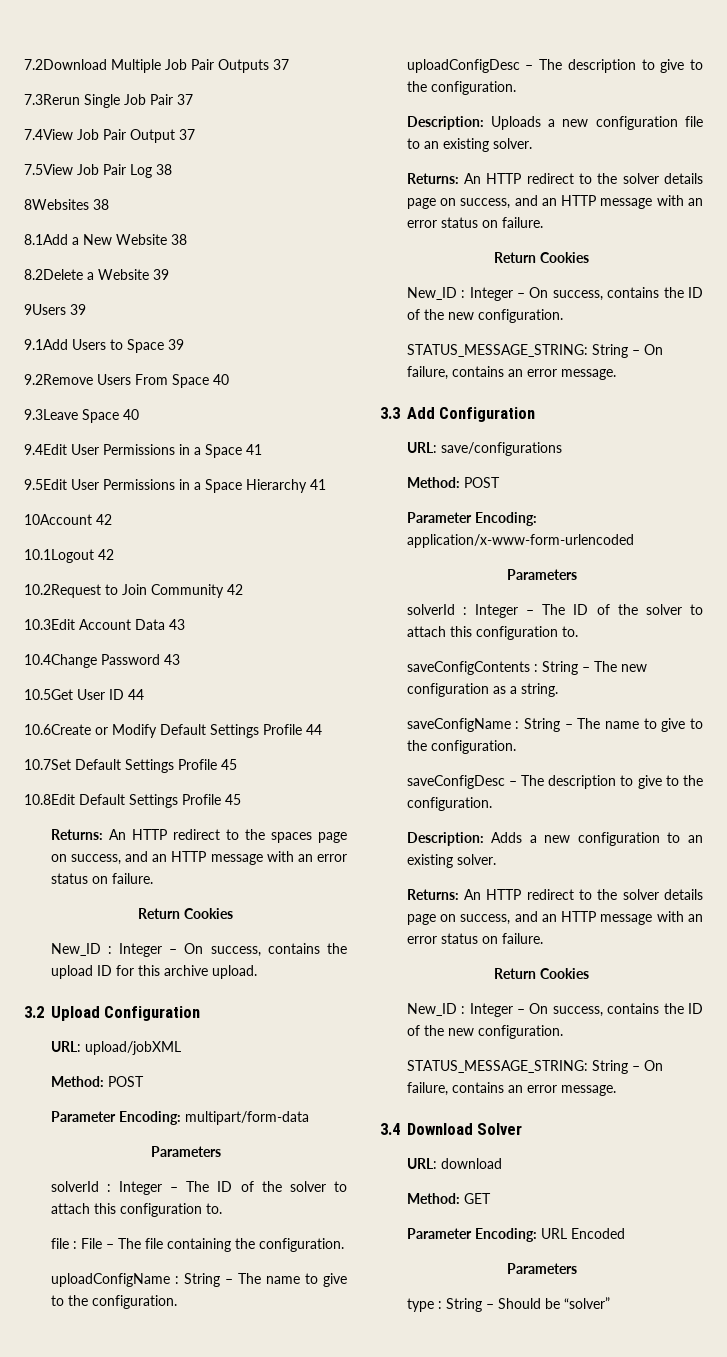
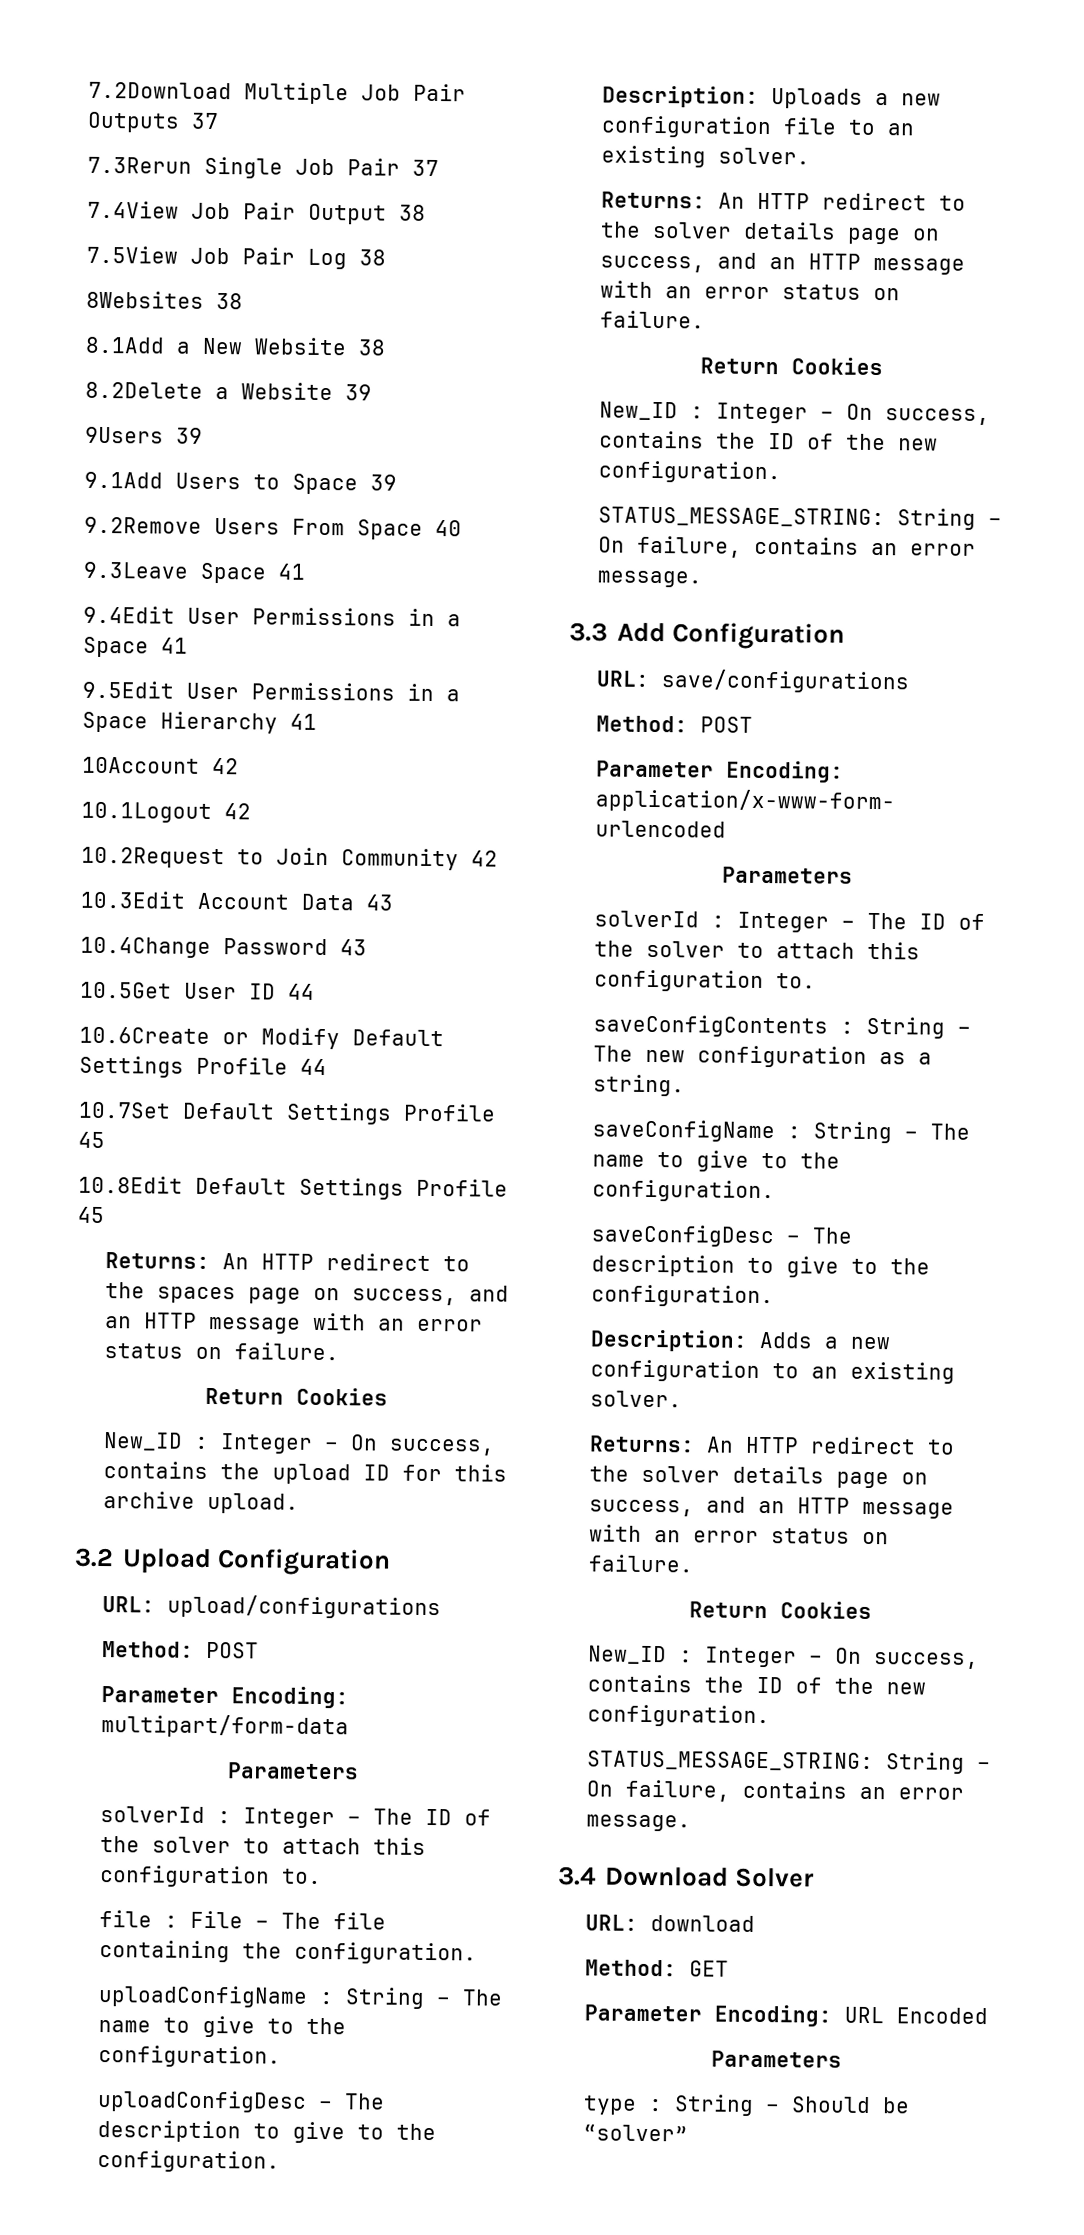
[179,129,195,140] 37 -> [399,204,426,221] 38
[123,409,139,420] 40 -> [278,563,306,580] 41
[84,1041,181,1055] upload/jobXML -> [167,1594,442,1620] upload/configurations

